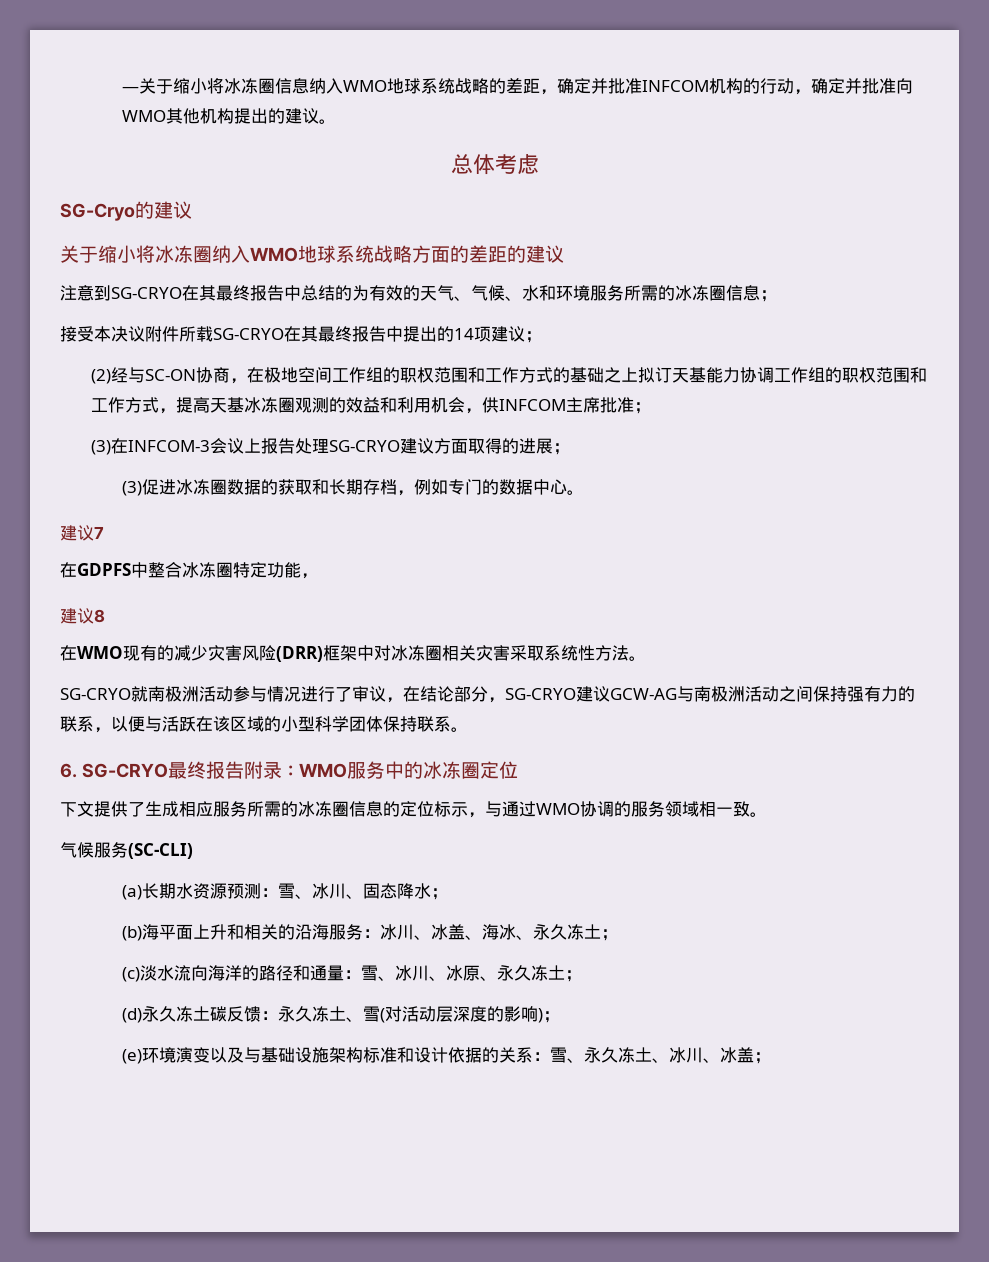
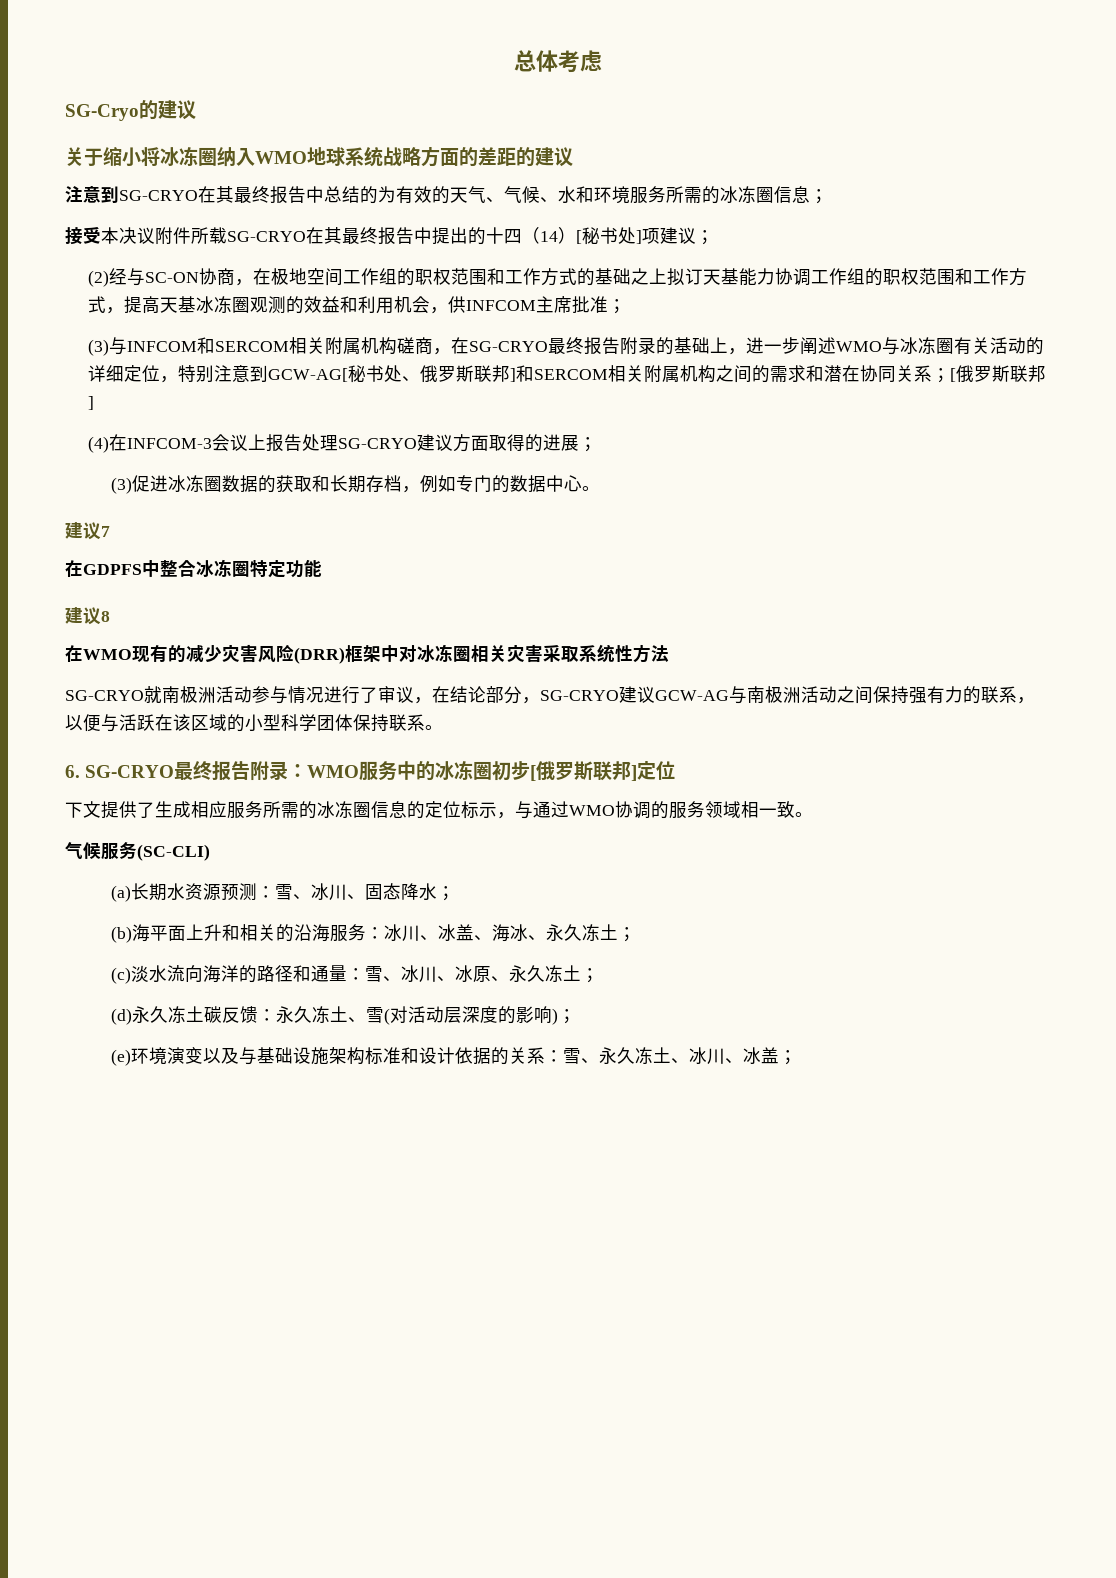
[122,78,914,95] [122,108,337,124] —关于缩小将冰冻圈信息纳入WMO地球系统战略的差距，确定并批准INFCOM机构的行动，确定并批准向WMO其他机构提出的建议。 // -> (514, 61) none
[454,328,474,340] 14 -> [486,227,642,245] 十四（14）[秘书处]
(112, 447) none -> [108,337,1044,355] [87,365,1046,383] [87,396,94,410] [87,436,109,453] 与INFCOM和SERCOM相关附属机构磋商，在SG-CRYO最终报告附录的基础上，进一步阐述WMO与冰冻圈有关活动的详细定位，特别注意到GCW-AG[秘书处、俄罗斯联邦]和SERCOM相关附属机构之间的需求和潜在协同关系；[俄罗斯联邦] // (4)
[301,573,318,579] ， -> (322, 568) none
[629,656,646,661] 。 -> (669, 653) none
(480, 770) none -> [492,761,638,781] 初步[俄罗斯联邦]

